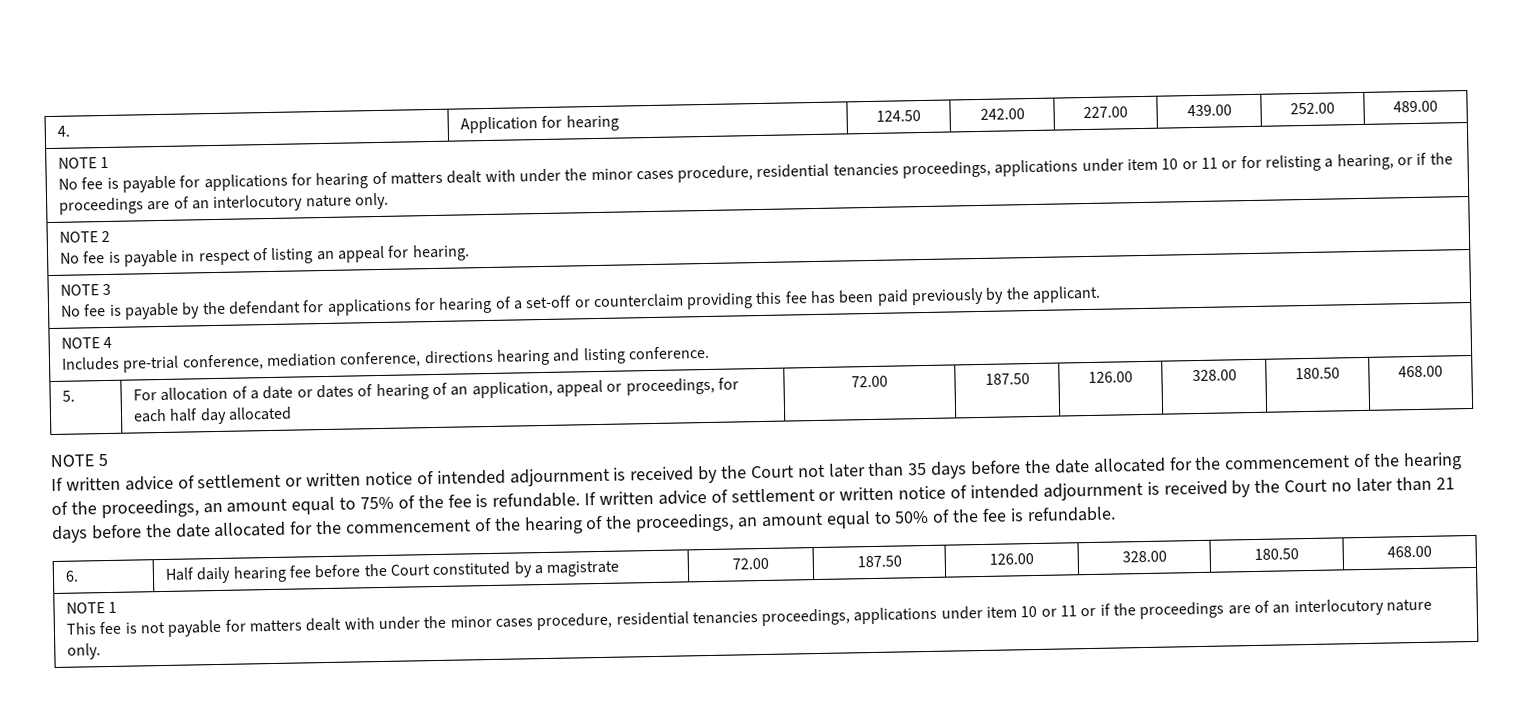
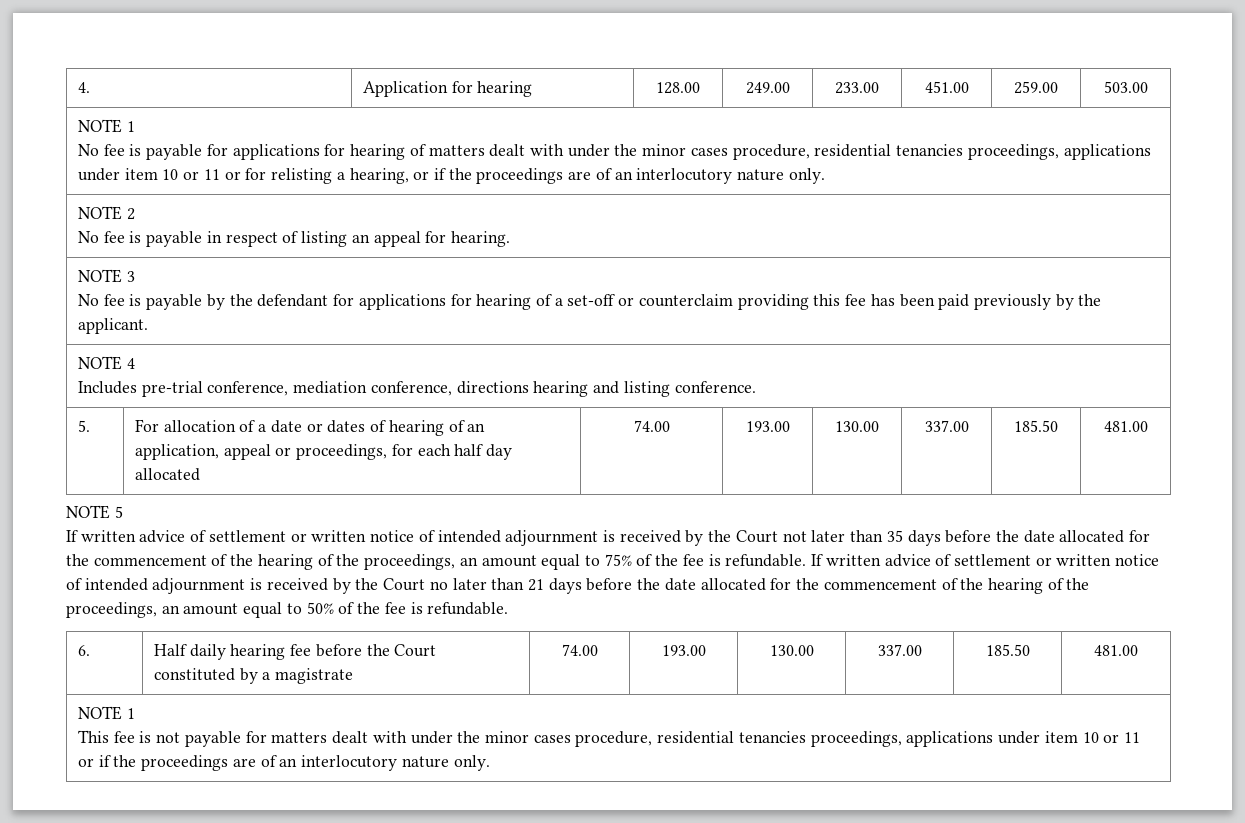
[876,110,921,122] [979,108,1025,120] [1083,106,1128,119] [1186,104,1232,117] [1290,102,1335,115] [1393,100,1438,113] 124.50 | 242.00 | 227.00 | 439.00 | 252.00 | 489.00 -> [656,82,700,94] [745,82,790,94] [835,82,879,94] [924,81,969,93] [1014,81,1058,94] [1103,81,1148,93] 128.00 | 249.00 | 233.00 | 451.00 | 259.00 | 503.00
[851,375,888,388] [984,373,1030,385] [1088,371,1133,384] [1191,369,1237,382] [1295,367,1340,380] [1398,365,1443,378] 72.00 | 187.50 | 126.00 | 328.00 | 180.50 | 468.00 -> [633,420,670,432] [745,421,790,432] [835,421,879,432] [924,420,969,432] [1014,420,1058,432] [1103,421,1148,432] 74.00 | 193.00 | 130.00 | 337.00 | 185.50 | 481.00
[732,557,769,570] [856,555,902,568] [989,553,1034,565] [1121,550,1167,563] [1254,548,1299,560] [1387,545,1432,558] 72.00 | 187.50 | 126.00 | 328.00 | 180.50 | 468.00 -> [561,644,598,656] [661,645,706,656] [769,645,814,656] [877,644,922,656] [985,644,1030,656] [1094,645,1138,656] 74.00 | 193.00 | 130.00 | 337.00 | 185.50 | 481.00

